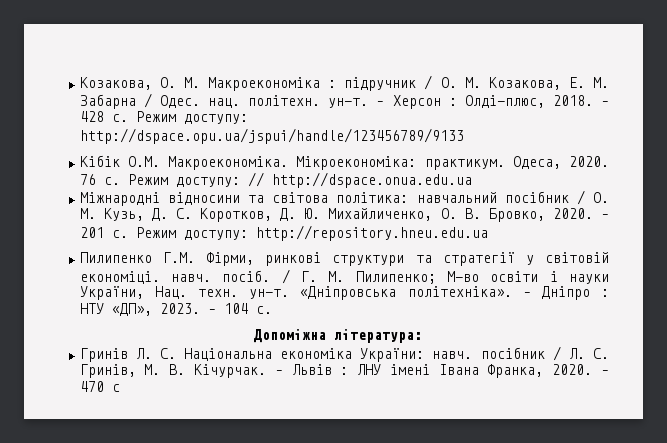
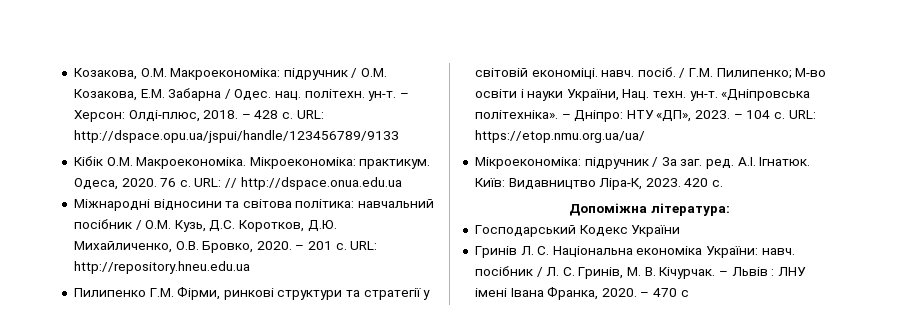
[79,75,609,91] Козакова, О. М. Макроекономіка : підручник / О. М. Козакова, Е. М. -> [73,68,388,80] [73,89,165,101] Козакова, О.М. Макроекономіка: підручник / О.М. Козакова, Е.М.
[392,95,457,109] Херсон : -> [73,110,125,122] Херсон:
[135,111,248,124] Режим доступу: -> [296,110,324,119] URL:
[127,174,240,187] Режим доступу: -> [194,178,222,187] URL:
[593,192,609,203] [79,208,481,222] О. М. Кузь, Д. С. Коротков, Д. Ю. Михайличенко, О. В. -> [145,220,337,232] [73,241,199,253] О.М. Кузь, Д.С. Коротков, Д.Ю. Михайличенко, О.В.
[135,227,248,240] Режим доступу: -> [350,241,378,250] URL:
[300,271,345,282] Г. М. -> [689,68,714,77] Г.М.
[541,286,609,300] Дніпро : -> [574,110,624,122] Дніпро:
(272, 310) none -> [788,110,816,119] [474,130,645,143] [474,157,811,169] [474,178,724,190] URL: https://etop.nmu.org.ua/ua/ // Мікроекономіка: підручник / За заг. ред. А.І. Ігнатюк. Київ: Видавництво Ліра-К, 2023. 420 с.
(422, 336) none -> [474,225,681,237] // Господарський Кодекс України

